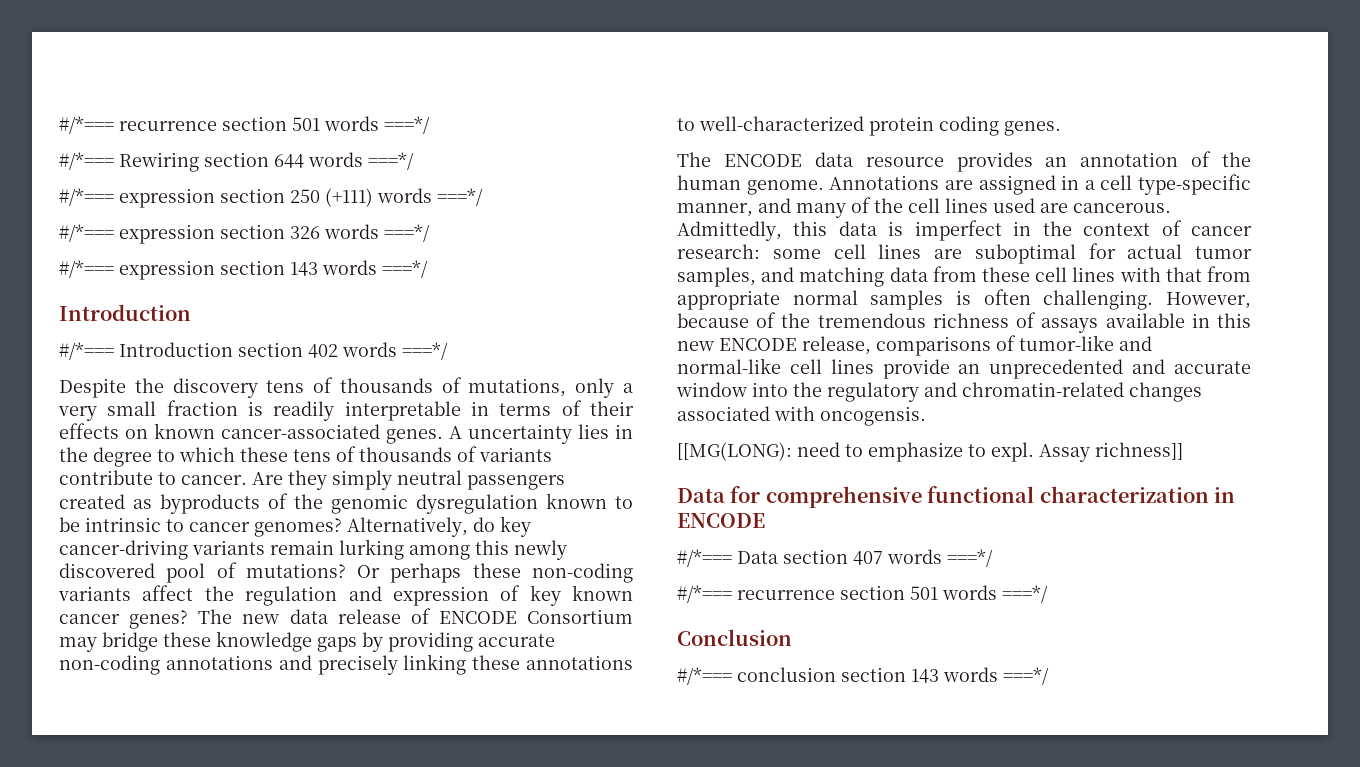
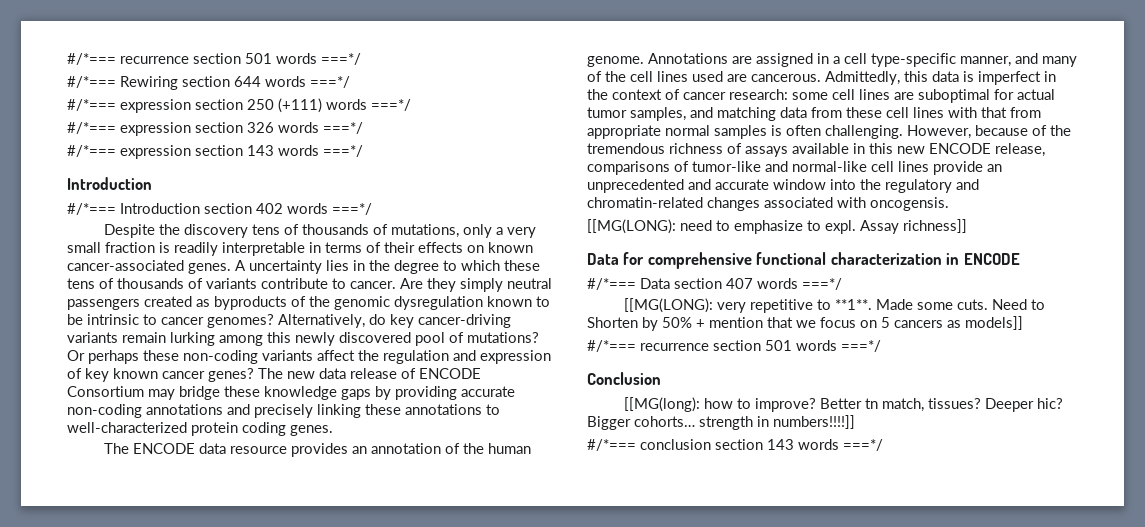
(993, 558) none -> [624,298,1046,313] [587,316,1023,331] // [[MG(LONG): very repetitive to **1**. Made some cuts. Need to Shorten by 50% + mention that we focus on 5 cancers as models]]
(792, 637) none -> [624,397,1064,412] [587,415,855,430] // [[MG(long): how to improve? Better tn match, tissues? Deeper hic? Bigger cohorts… strength in numbers!!!!]]

